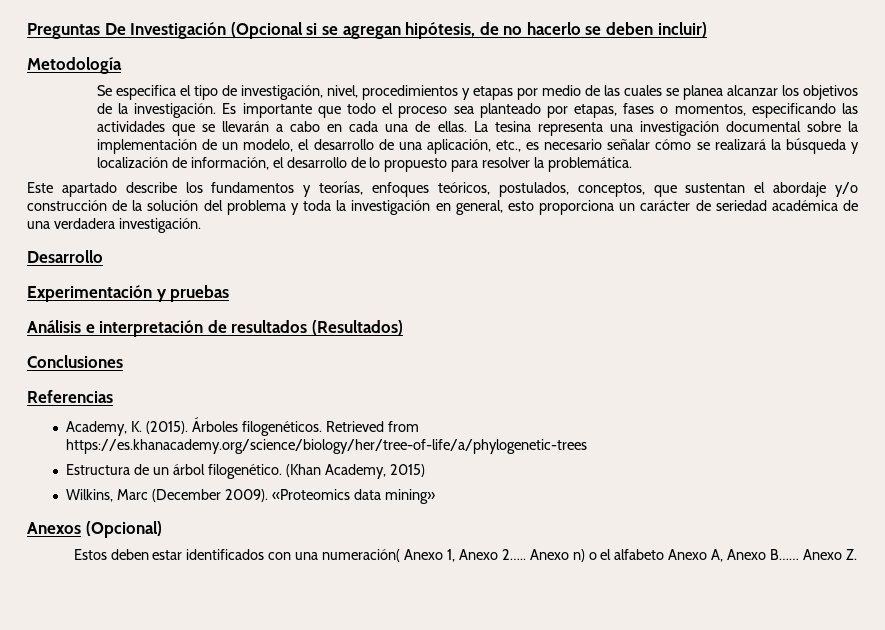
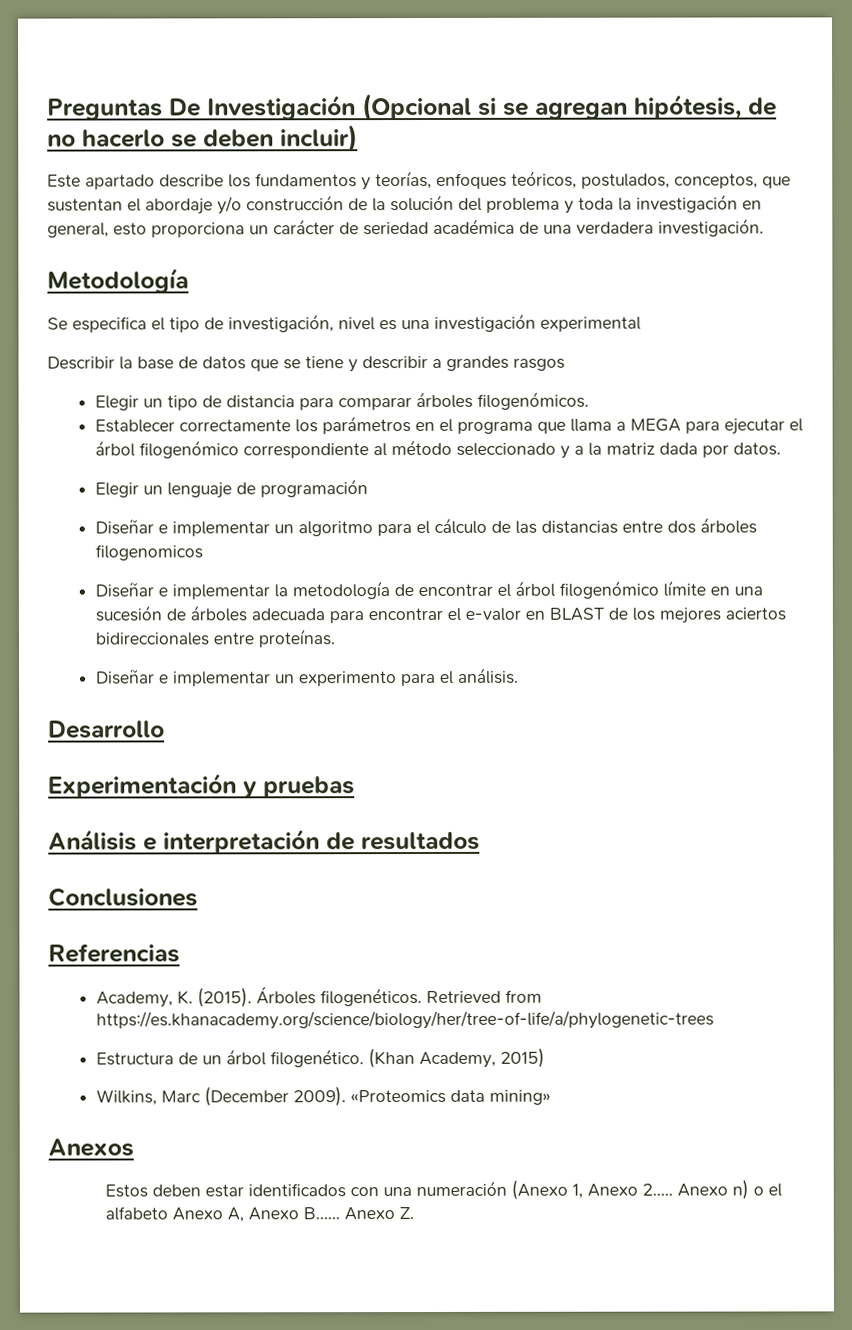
[27,57,122,74] [96,85,858,100] [96,103,858,118] [96,121,858,136] [96,138,859,154] [96,157,633,172] // Metodología // Se especifica el tipo de investigación, nivel, procedimientos y etapas por medio de las cuales se planea alcanzar los objetivos de la investigación. Es importante que todo el proceso sea planteado por etapas, fases o momentos, especificando las actividades que se llevarán a cabo en cada una de ellas. La tesina representa una investigación documental sobre la implementación de un modelo, el desarrollo de una aplicación, etc., es necesario señalar cómo se realizará la búsqueda y localización de información, el desarrollo de lo propuesto para resolver la problemática. -> (358, 138) none
(201, 225) none -> [47,268,189,294] [47,313,641,333] [47,355,565,373] [94,391,589,411] [94,416,803,435] [94,439,781,459] [94,479,368,499] [94,517,757,537] [94,544,203,561] [94,580,763,600] [94,605,786,624] [94,629,335,648] [95,667,519,687] // Metodología // Se especifica el tipo de investigación, nivel es una investigación experimental // Describir la base de datos que se tiene y describir a grandes rasgos // Elegir un tipo de distancia para comparar árboles filogenómicos. // Establecer correctamente los parámetros en el programa que llama a MEGA para ejecutar el árbol filogenómico correspondiente al método seleccionado y a la matriz dada por datos. // Elegir un lenguaje de programación // Diseñar e implementar un algoritmo para el cálculo de las distancias entre dos árboles filogenomicos // Diseñar e implementar la metodología de encontrar el árbol filogenómico límite en una sucesión de árboles adecuada para encontrar el e-valor en BLAST de los mejores aciertos bidireccionales entre proteínas. // Diseñar e implementar un experimento para el análisis.
[311,320,403,335] (Resultados) -> (480, 841) none
[85,521,162,538] (Opcional) -> (134, 1147) none
[322,549,444,562] numeración( Anexo -> [416,1179,569,1200] numeración (Anexo

